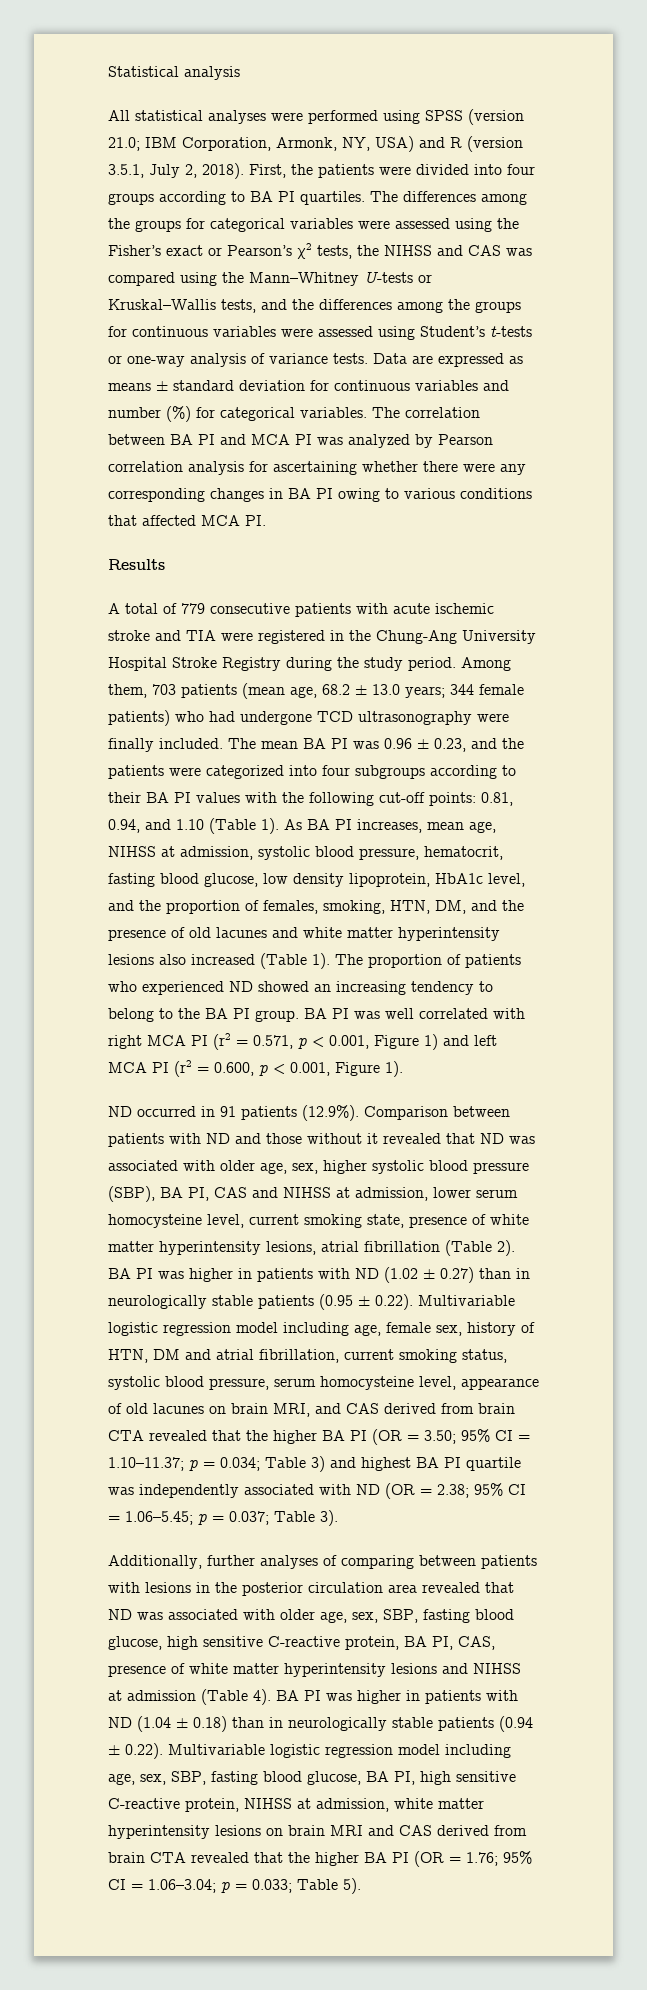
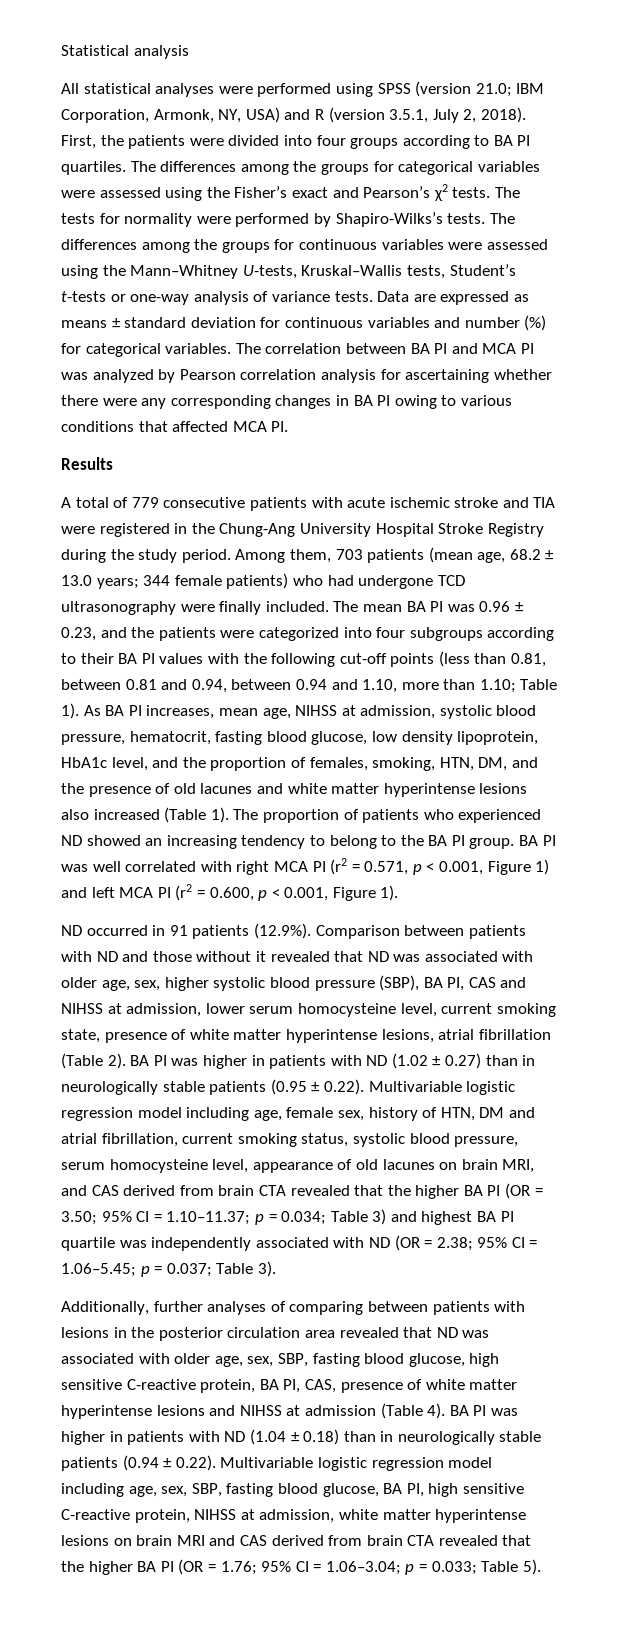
[208,247,222,256] or -> [332,187,359,198] and
[317,245,532,259] [108,271,432,286] [108,299,314,313] tests, the NIHSS and CAS was compared using the Mann–Whitney U-tests or Kruskal–Wallis tests, and the -> [452,187,520,198] [61,212,515,227] tests. The tests for normality were performed by Shapiro-Wilks’s tests. The
(415, 333) none -> [102,265,445,279] the Mann–Whitney U-tests, Kruskal–Wallis tests,
[429,792,513,806] [108,818,256,834] points: 0.81, 0.94, and 1.10 (Table -> [390,651,547,667] [61,679,558,693] points (less than 0.81, between 0.81 and 0.94, between 0.94 and 1.10, more than 1.10; Table
[398,927,500,941] hyperintensity -> [383,783,475,797] hyperintense
[159,1241,261,1255] hyperintensity -> [285,1029,377,1043] hyperintense
[284,1663,386,1677] hyperintensity -> [61,1405,152,1419] hyperintense
[108,1825,210,1839] hyperintensity -> [435,1509,527,1523] hyperintense

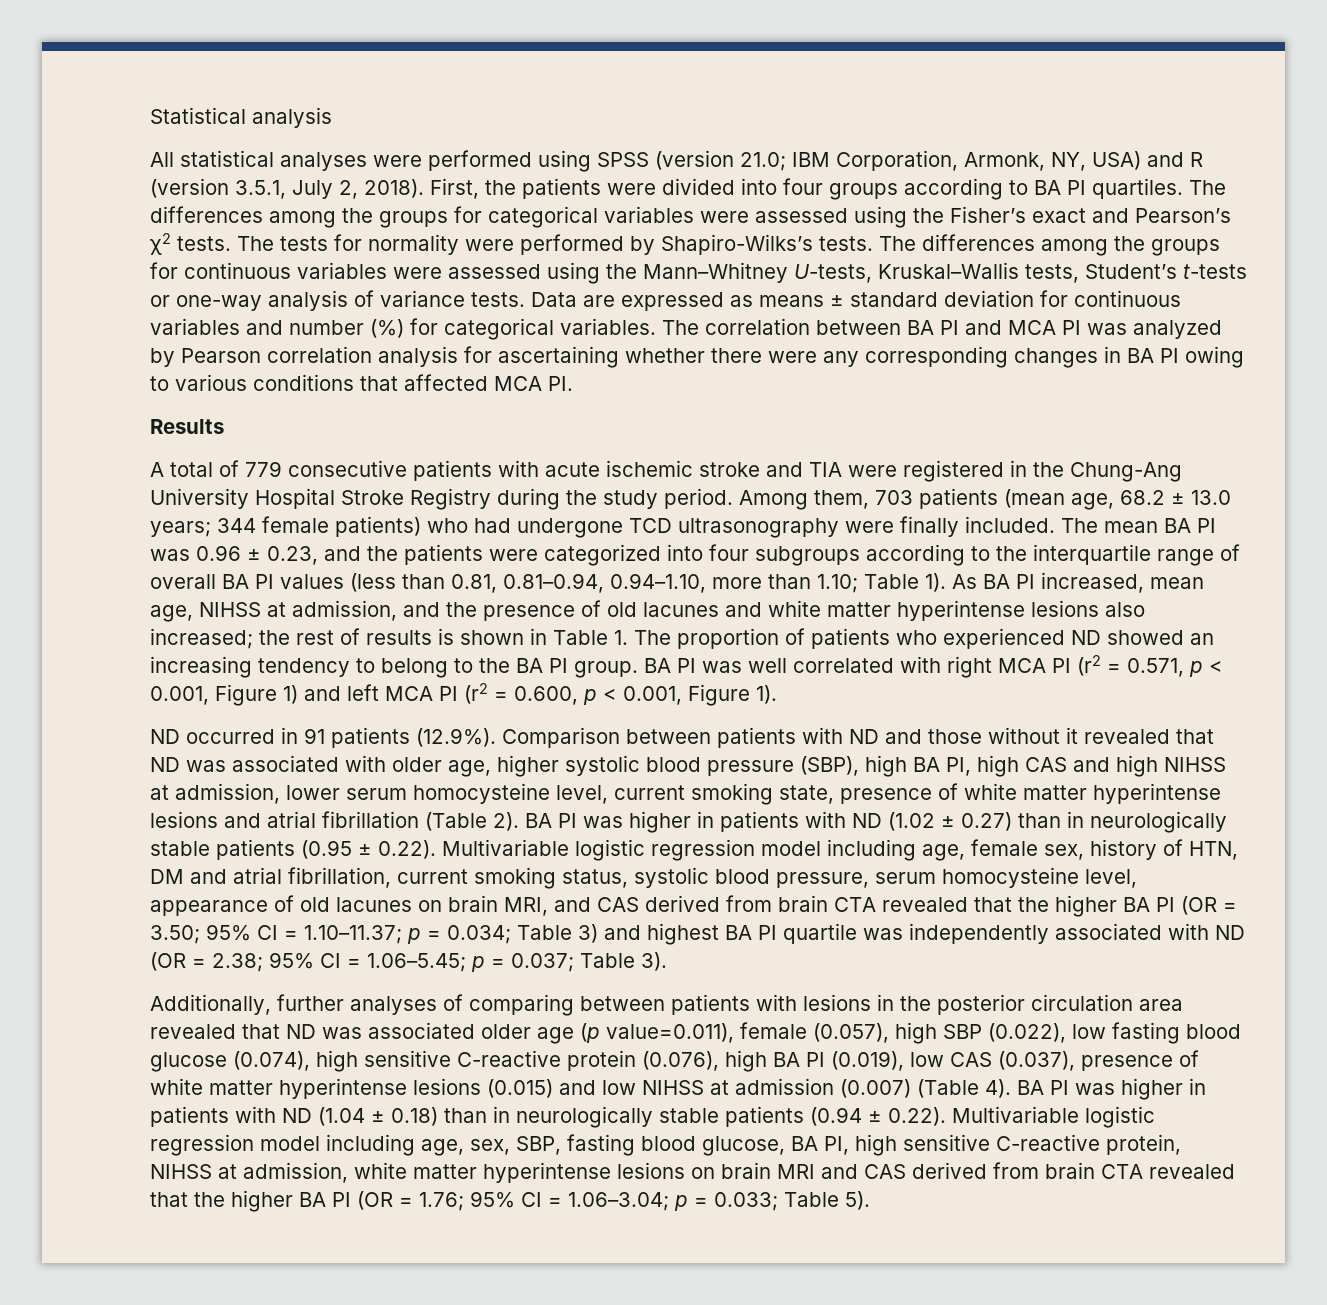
[80,651,547,667] [61,679,398,693] their BA PI values with the following cut-off points (less than 0.81, between 0.81 and 0.94, between 0.94 and 1.10, -> [996,544,1240,566] [150,573,706,593] the interquartile range of overall BA PI values (less than 0.81, 0.81–0.94, 0.94–1.10,
[146,705,215,719] increases, -> [1041,572,1144,593] increased,
[439,705,537,719] [61,731,539,745] [61,757,508,771] systolic blood pressure, hematocrit, fasting blood glucose, low density lipoprotein, HbA1c level, and the proportion of females, smoking, HTN, DM, -> (397, 610) none
[93,807,229,823] increased (Table 1). -> [150,628,628,649] increased; the rest of results is shown in Table 1.
[134,980,161,991] sex, -> (491, 768) none
[423,977,465,991] BA PI, -> [865,755,1019,777] high BA PI, high
(527, 982) none -> [1116,755,1158,777] high
[381,1029,434,1043] lesions, -> [150,811,261,828] lesions and
[138,1353,500,1367] [61,1379,518,1393] [61,1405,236,1419] with older age, sex, SBP, fasting blood glucose, high sensitive C-reactive protein, BA PI, CAS, presence of white matter hyperintense lesions and -> [481,1022,1241,1044] [150,1050,1199,1072] [150,1078,636,1099] older age (p value=0.011), female (0.057), high SBP (0.022), low fasting blood glucose (0.074), high sensitive C-reactive protein (0.076), high BA PI (0.019), low CAS (0.037), presence of white matter hyperintense lesions (0.015) and low
(376, 1410) none -> [840,1079,911,1098] (0.007)

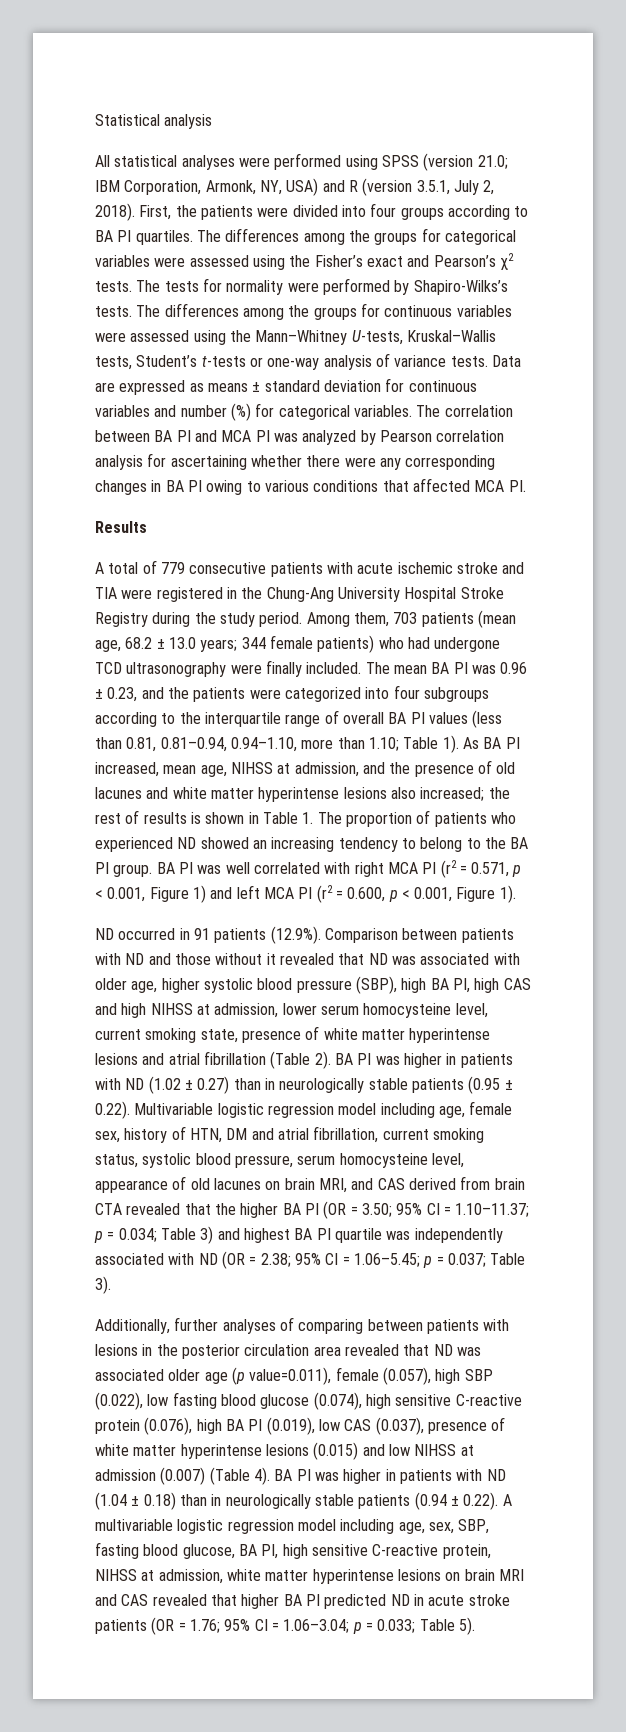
[952,1106,1079,1123] Multivariable -> [502,1494,512,1506] [95,1519,173,1531] A multivariable
[912,1162,1235,1179] [150,1190,351,1212] derived from brain CTA revealed that the higher BA PI -> [152,1594,510,1609] [95,1619,147,1634] revealed that higher BA PI predicted ND in acute stroke patients

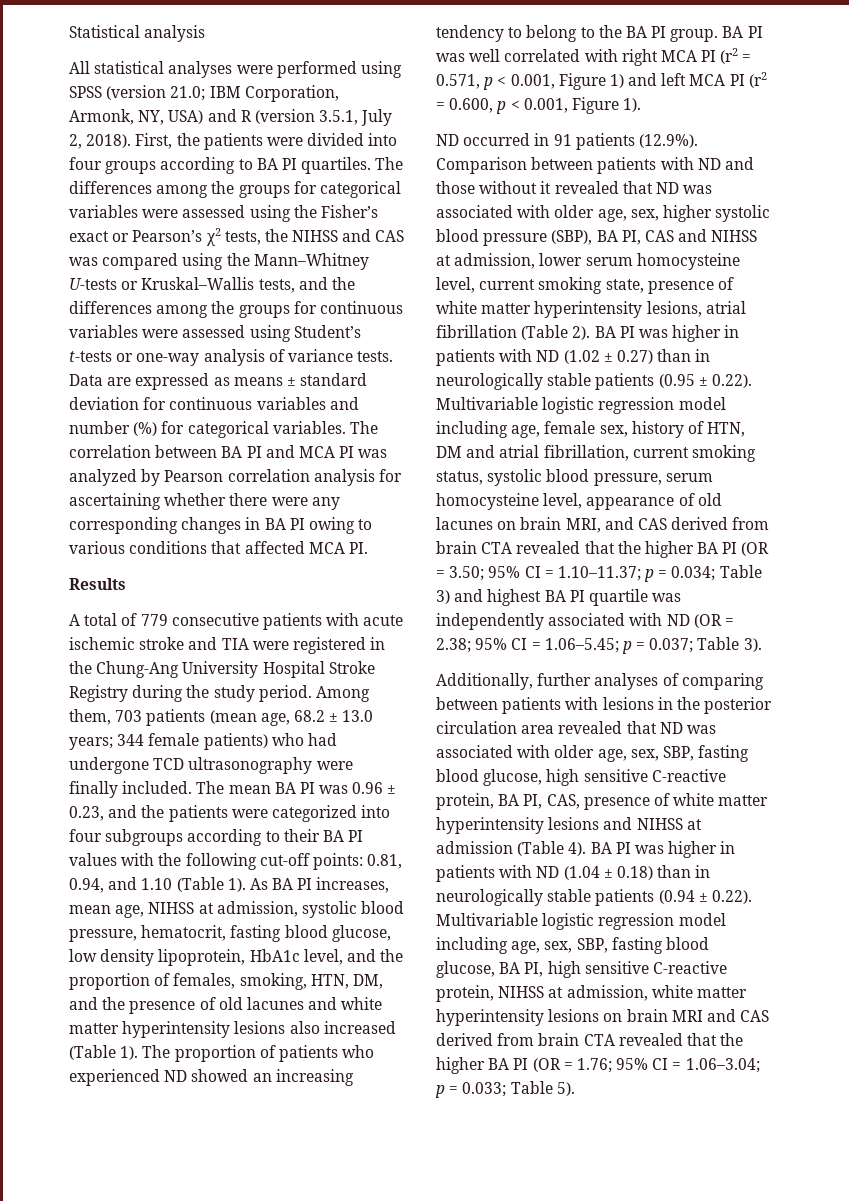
[407,255,430,267] and -> [112,233,130,242] or
[95,278,508,295] [95,305,161,317] tests. The tests for normality were performed by Shapiro-Wilks’s tests. The -> [224,229,405,245] [69,253,369,270] [69,277,355,293] tests, the NIHSS and CAS was compared using the Mann–Whitney U-tests or Kruskal–Wallis tests, and the
[229,330,496,345] [95,356,132,370] the Mann–Whitney U-tests, Kruskal–Wallis tests, -> (291, 333) none
[179,710,503,728] [95,737,439,752] the interquartile range of overall BA PI values (less than 0.81, 0.81–0.94, 0.94–1.10, more than 1.10; Table -> [283,829,364,842] [69,853,403,870] [69,877,224,893] their BA PI values with the following cut-off points: 0.81, 0.94, and 1.10 (Table
[95,762,159,777] increased, -> [316,877,390,893] increases,
(359, 769) none -> [301,901,405,918] [69,925,391,942] [69,949,404,966] [69,973,383,990] systolic blood pressure, hematocrit, fasting blood glucose, low density lipoprotein, HbA1c level, and the proportion of females, smoking, HTN, DM,
[258,787,340,802] hyperintense -> [122,1021,231,1038] hyperintensity
[420,787,510,801] [95,810,314,824] increased; the rest of results is shown in Table 1. -> [323,1021,396,1034] [69,1045,139,1060] increased (Table 1).
(158, 987) none -> [630,209,659,221] sex,
[401,978,500,993] high BA PI, high -> [596,230,641,245] BA PI,
[121,1003,147,1018] high -> (708, 235) none
[409,1028,491,1043] [95,1053,165,1065] hyperintense lesions and -> [534,301,702,318] hyperintensity lesions,
[168,1367,493,1385] [95,1392,522,1410] [95,1417,506,1435] [95,1442,410,1460] older age (p value=0.011), female (0.057), high SBP (0.022), low fasting blood glucose (0.074), high sensitive C-reactive protein (0.076), high BA PI (0.019), low CAS (0.037), presence of white matter hyperintense lesions (0.015) and low -> [517,745,750,762] [436,769,726,786] [436,793,769,810] [436,817,633,834] with older age, sex, SBP, fasting blood glucose, high sensitive C-reactive protein, BA PI, CAS, presence of white matter hyperintensity lesions and
[160,1467,206,1485] (0.007) -> (513, 847) none
[502,1494,512,1506] [95,1519,173,1531] A multivariable -> [436,913,538,926] Multivariable
[312,1569,394,1584] hyperintense -> [436,1009,544,1026] hyperintensity
[152,1594,510,1609] [95,1619,147,1634] revealed that higher BA PI predicted ND in acute stroke patients -> [436,1033,744,1046] [436,1057,529,1074] derived from brain CTA revealed that the higher BA PI

